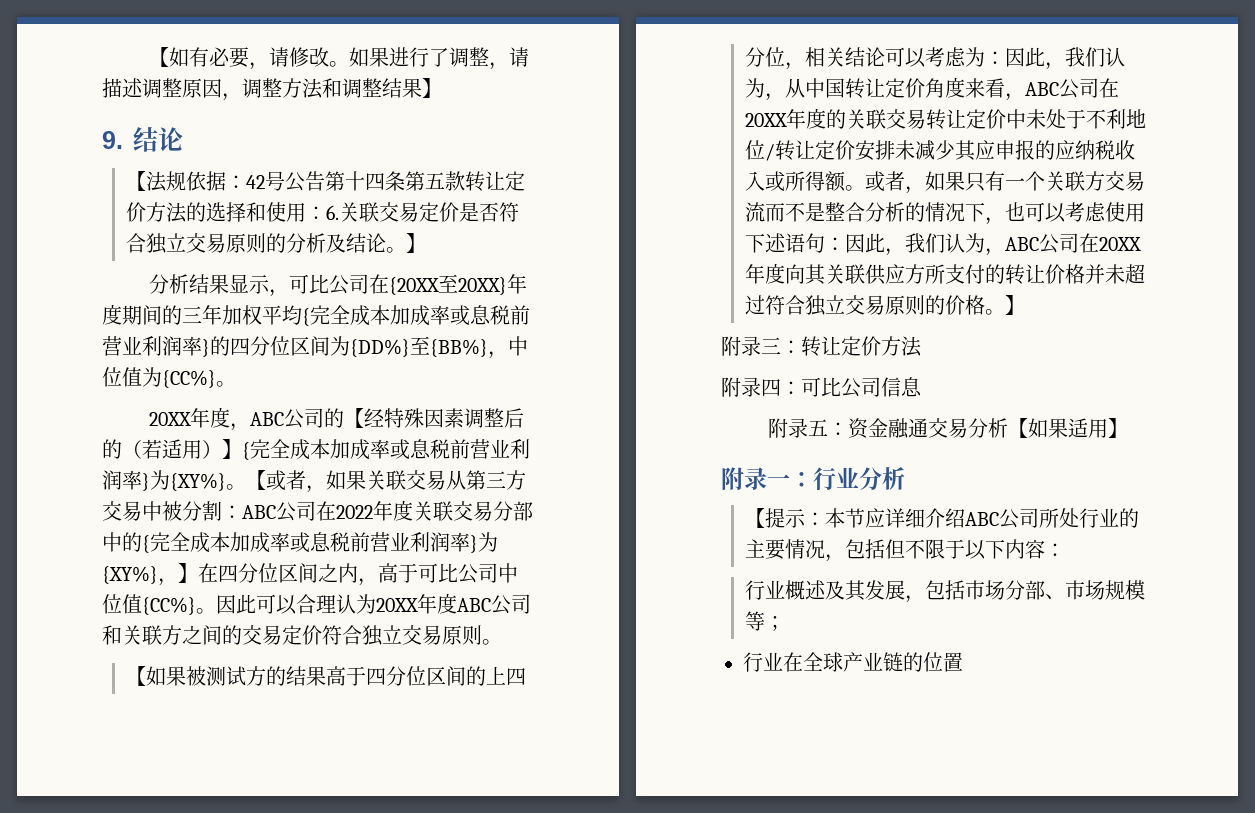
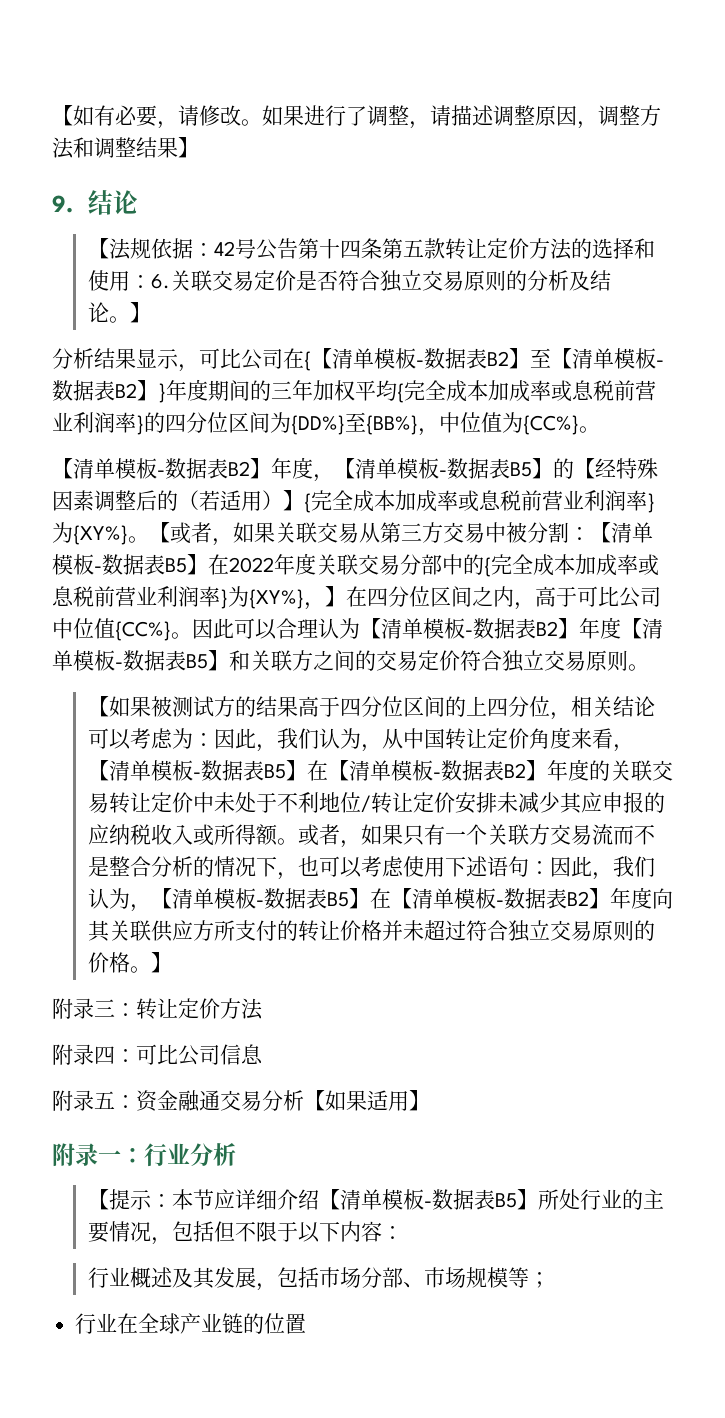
[389,274,508,295] {20XX至20XX} -> [304,348,664,371] [52,380,166,403] {【清单模板-数据表B2】至【清单模板-数据表B2】}
[149,407,325,431] 20XX年度，ABC公司 -> [52,457,553,482] 【清单模板-数据表B2】年度，【清单模板-数据表B5】
[242,501,316,522] ABC公司 -> [590,522,653,543] [52,554,208,575] 【清单模板-数据表B5】
[376,593,531,615] 20XX年度ABC公司 -> [360,617,663,639] [52,650,229,671] 【清单模板-数据表B2】年度【清单模板-数据表B5】
[1024,78,1119,99] [744,113,787,127] ABC公司在20XX -> [87,760,547,781] 【清单模板-数据表B5】在【清单模板-数据表B2】
[1004,233,1141,254] ABC公司在20XX -> [150,888,610,909] 【清单模板-数据表B5】在【清单模板-数据表B2】
[964,508,1039,529] ABC公司 -> [318,1189,538,1210] 【清单模板-数据表B5】

